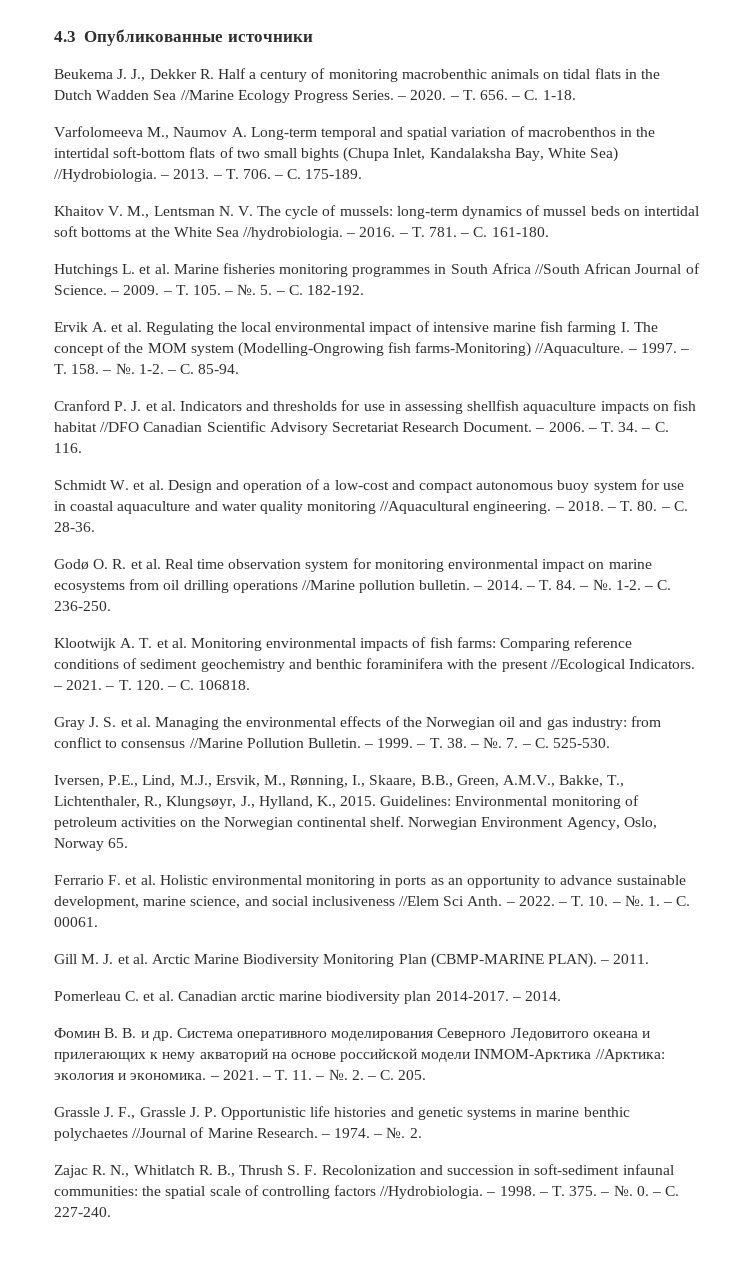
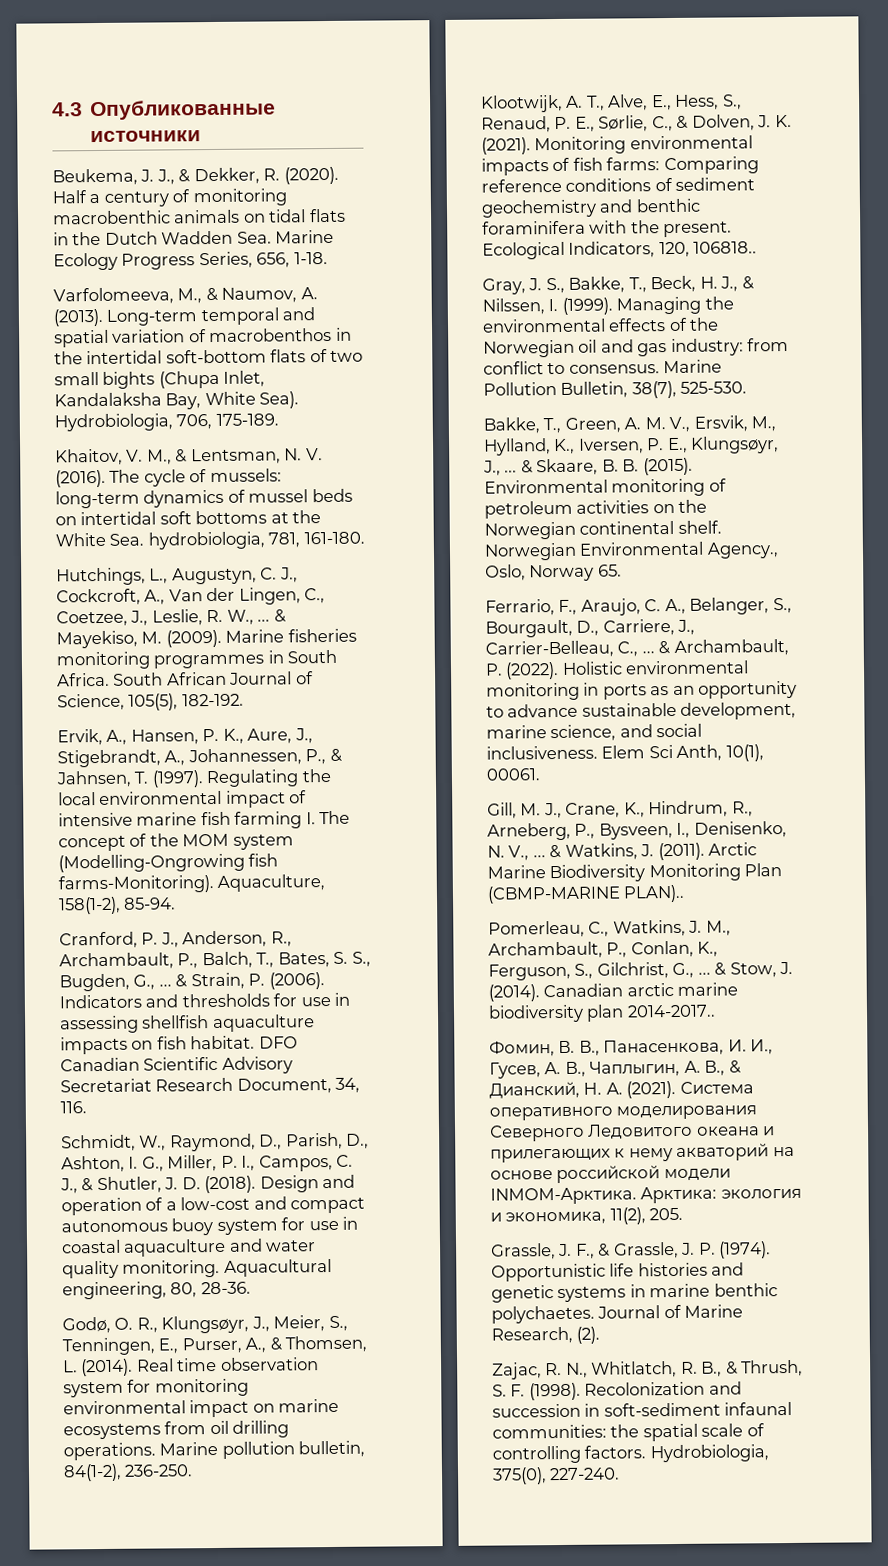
[54,69,113,79] Beukema -> [52,168,138,186] Beukema,
[149,69,214,79] Dekker R. -> [178,166,339,185] & Dekker, R. (2020).
[153,90,576,103] [54,126,247,139] Sea //Marine Ecology Progress Series. – 2020. – Т. 656. – С. 1-18. // Varfolomeeva M., Naumov A. -> [236,229,335,244] [53,251,328,271] [53,287,318,305] [53,308,103,327] Sea. Marine Ecology Progress Series, 656, 1-18. // Varfolomeeva, M., & Naumov, A. (2013).
[590,147,619,162] [54,169,302,182] Sea) //Hydrobiologia. – 2013. – Т. 706. – С. -> [259,391,300,409] [54,413,213,432] Sea). Hydrobiologia, 706,
[54,206,104,216] Khaitov -> [55,448,123,466] Khaitov,
[153,206,215,216] Lentsman -> [175,448,281,465] & Lentsman,
(253, 211) none -> [55,469,106,488] (2016).
[215,227,549,240] [54,264,170,277] Sea //hydrobiologia. – 2016. – Т. 781. – С. 161-180. // Hutchings L. et al. -> [109,531,365,550] [56,567,298,586] [56,587,326,606] [56,609,286,627] [56,629,222,649] Sea. hydrobiologia, 781, 161-180. // Hutchings, L., Augustyn, C. J., Cockcroft, A., Van der Lingen, C., Coetzee, J., Leslie, R. W., ... & Mayekiso, M. (2009).
[491,263,581,274] Africa //South -> [57,672,164,687] Africa. South
[54,284,365,295] [54,322,142,332] Science. – 2009. – Т. 105. – №. 5. – С. 182-192. // Ervik A. et al. -> [57,693,244,711] [57,728,313,746] [57,748,342,768] [56,770,204,788] Science, 105(5), 182-192. // Ervik, A., Hansen, P. K., Aure, J., Stigebrandt, A., Johannessen, P., & Jahnsen, T. (1997).
[415,342,690,357] [54,363,240,374] [54,400,176,411] farms-Monitoring) //Aquaculture. – 1997. – Т. 158. – №. 1-2. – С. 85-94. // Cranford P. J. et al. -> [58,874,326,894] [58,896,177,915] [59,930,292,949] [59,951,371,970] [59,972,325,992] farms-Monitoring). Aquaculture, 158(1-2), 85-94. // Cranford, P. J., Anderson, R., Archambault, P., Balch, T., Bates, S. S., Bugden, G., ... & Strain, P. (2006).
[54,422,140,432] habitat //DFO -> [190,1035,298,1050] habitat. DFO
[463,422,669,432] [54,443,82,453] [54,480,164,490] Document. – 2006. – Т. 34. – С. 116. // Schmidt W. et al. -> [236,1077,361,1094] [60,1101,87,1114] [61,1132,370,1152] [61,1154,354,1173] [60,1175,257,1194] Document, 34, 116. // Schmidt, W., Raymond, D., Parish, D., Ashton, I. G., Miller, P. I., Campos, C. J., & Shutler, J. D. (2018).
[307,501,688,514] [54,522,95,532] [54,559,161,570] monitoring //Aquacultural engineering. – 2018. – Т. 80. – С. 28-36. // Godø O. R. et al. -> [122,1259,332,1278] [62,1281,251,1300] [62,1315,348,1334] [62,1335,368,1356] [63,1358,134,1377] monitoring. Aquacultural engineering, 80, 28-36. // Godø, O. R., Klungsøyr, J., Meier, S., Tenningen, E., Purser, A., & Thomsen, L. (2014).
[232,579,672,593] [54,601,111,611] [54,638,187,651] operations //Marine pollution bulletin. – 2014. – Т. 84. – №. 1-2. – С. 236-250. // Klootwijk A. T. et al. -> [63,1440,366,1461] [63,1463,194,1482] [481,94,742,113] [481,114,792,133] [481,137,531,155] operations. Marine pollution bulletin, 84(1-2), 236-250. // Klootwijk, A. T., Alve, E., Hess, S., Renaud, P. E., Sørlie, C., & Dolven, J. K. (2021).
[501,659,696,672] [53,680,251,690] [54,717,151,730] present //Ecological Indicators. – 2021. – Т. 120. – С. 106818. // Gray J. S. et al. -> [663,221,733,238] [482,241,758,260] [482,275,754,295] [482,297,613,315] present. Ecological Indicators, 120, 106818.. // Gray, J. S., Bakke, T., Beck, H. J., & Nilssen, I. (1999).
[121,737,610,748] [54,775,625,788] [54,796,452,809] consensus //Marine Pollution Bulletin. – 1999. – Т. 38. – №. 7. – С. 525-530. // Iversen, P.E., Lind, M.J., Ersvik, M., Rønning, I., Skaare, B.B., Green, A.M.V., Bakke, T., Lichtenthaler, R., Klungsøyr, J., Hylland, K., 2015. Guidelines: -> [568,359,723,374] [483,380,748,399] [483,415,777,434] [483,436,780,456] [483,457,693,476] consensus. Marine Pollution Bulletin, 38(7), 525-530. // Bakke, T., Green, A. M. V., Ersvik, M., Hylland, K., Iversen, P. E., Klungsøyr, J., ... & Skaare, B. B. (2015).
[481,817,620,830] Environment Agency, -> [579,541,779,559] Environmental Agency.,
[54,875,156,885] Ferrario F. et al. -> [485,597,792,616] [485,618,696,638] [485,638,789,658] [485,661,560,680] Ferrario, F., Araujo, C. A., Belanger, S., Bourgault, D., Carriere, J., Carrier-Belleau, C., ... & Archambault, P. (2022).
[311,895,691,906] [54,917,98,927] [54,954,148,964] inclusiveness //Elem Sci Anth. – 2022. – Т. 10. – №. 1. – С. 00061. // Gill M. J. et al. -> [486,744,764,762] [486,768,540,781] [487,800,753,819] [487,821,787,841] [487,842,705,861] inclusiveness. Elem Sci Anth, 10(1), 00061. // Gill, M. J., Crane, K., Hindrum, R., Arneberg, P., Bysveen, I., Denisenko, N. V., ... & Watkins, J. (2011).
[548,953,650,968] [54,991,174,1001] PLAN). – 2011. // Pomerleau C. et al. -> [623,884,686,903] [488,919,731,938] [488,940,719,959] [488,961,794,981] [488,984,540,1002] PLAN).. // Pomerleau, C., Watkins, J. M., Archambault, P., Conlan, K., Ferguson, S., Gilchrist, G., ... & Stow, J. (2014).
[435,991,562,1001] [54,1028,173,1041] 2014-2017. – 2014. // Фомин В. В. и др. -> [626,1004,716,1018] [489,1039,774,1057] [489,1060,741,1079] [489,1080,677,1099] 2014-2017.. // Фомин, В. В., Панасенкова, И. И., Гусев, А. В., Чаплыгин, А. В., & Дианский, Н. А. (2021).
[474,1049,665,1062] [54,1069,395,1080] INMOM-Арктика //Арктика: экология и экономика. – 2021. – Т. 11. – №. 2. – С. -> [490,1186,802,1205] [490,1207,646,1225] INMOM-Арктика. Арктика: экология и экономика, 11(2),
[54,1107,100,1117] Grassle -> [491,1243,556,1260] Grassle,
[139,1107,186,1117] Grassle -> [598,1241,679,1259] & Grassle,
(217, 1112) none -> [719,1241,772,1259] (1974).
[54,1127,422,1141] [54,1165,88,1178] polychaetes //Journal of Marine Research. – 1974. – №. 2. // Zajac -> [491,1304,744,1324] [491,1326,601,1344] [492,1362,542,1380] polychaetes. Journal of Marine Research, (2). // Zajac,
[133,1165,195,1175] Whitlatch -> [591,1360,678,1378] Whitlatch,
[239,1165,284,1175] Thrush -> [725,1359,804,1377] & Thrush,
(318, 1170) none -> [528,1382,581,1401] (1998).
[334,1185,680,1199] factors //Hydrobiologia. – 1998. – Т. 375. – №. 0. – С. -> [584,1444,769,1463] [492,1467,547,1485] factors. Hydrobiologia, 375(0),

